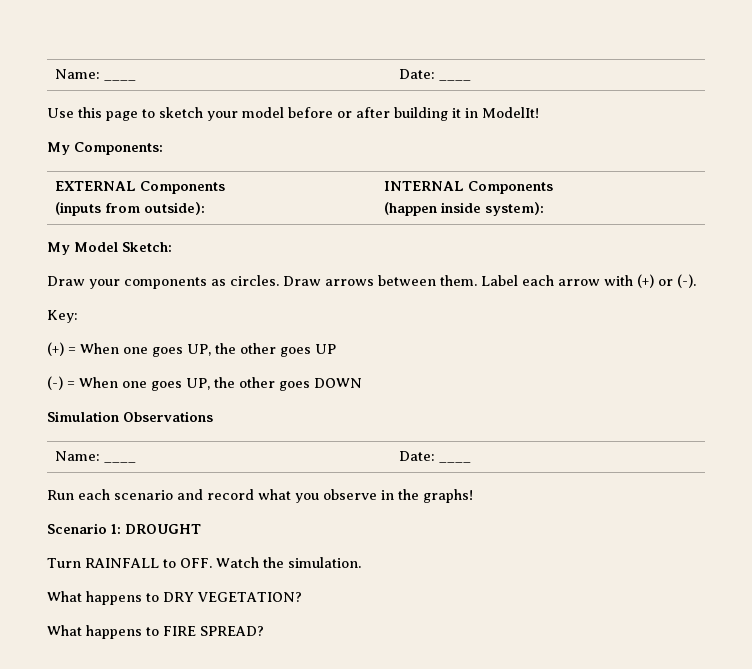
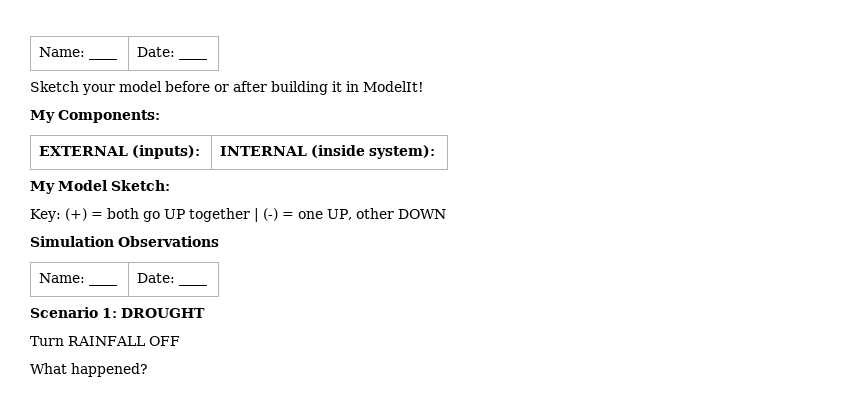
[55,69,101,79] [104,79,137,81] [399,69,436,79] [439,79,472,81] [47,107,203,121] Name: ____ | Date: ____ // Use this page to sketch -> [39,47,86,57] [89,57,118,60] [137,47,176,57] [179,57,208,60] [30,81,79,92] Name: ____ | Date: ____ // Sketch
[140,181,226,194] [55,202,206,216] [384,181,554,194] [384,202,545,216] [47,242,172,255] [47,274,696,289] Components // (inputs from outside): | INTERNAL Components // (happen inside system): // My Model Sketch: // Draw your components as circles. Draw arrows between them. Label each arrow with (+) or (-). -> [132,145,201,159] [220,145,436,159] [30,180,170,194] (inputs): | INTERNAL (inside system): // My Model Sketch:
(78, 316) // -> (61, 215) none
[80,343,336,357] [47,376,310,391] When one goes UP, the other goes UP // (-) = When one goes UP, the other goes -> [107,208,394,222] both go UP together | (-) = one UP, other
[47,489,473,503] // Run each scenario and record what you observe in the graphs! -> (208, 284) none
[163,557,361,568] [47,591,302,605] [47,625,264,639] to OFF. Watch the simulation. // What happens to DRY VEGETATION? // What happens to FIRE SPREAD? -> [148,336,180,346] [30,363,148,377] OFF // What happened?

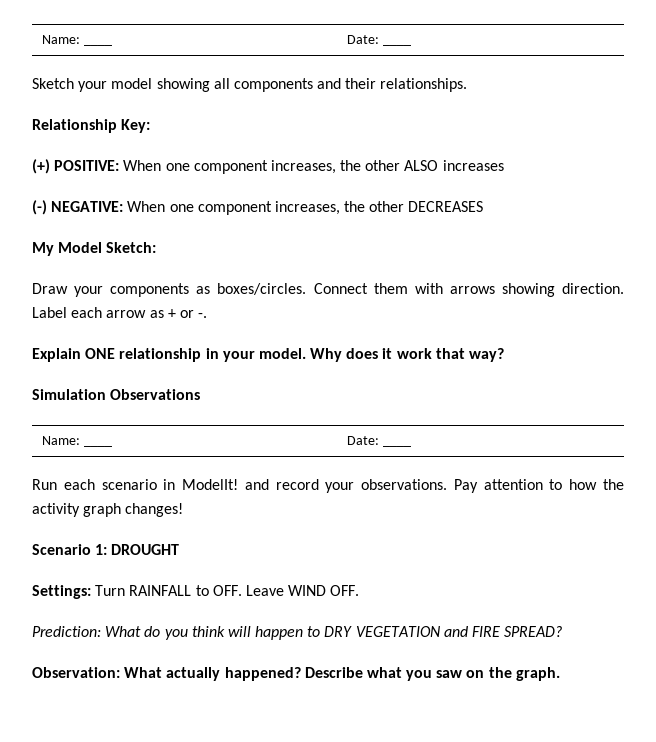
[165,81,424,95] [30,110,160,123] [39,145,201,159] [220,145,436,159] [30,180,170,194] [30,208,446,222] before or after building it in ModelIt! // My Components: // EXTERNAL (inputs): | INTERNAL (inside system): // My Model Sketch: // Key: (+) = both go UP together | (-) = one UP, other DOWN -> [156,78,468,92] [32,119,151,133] [32,159,504,174] [32,200,484,215] [32,242,157,256] [32,283,625,297] [32,307,208,318] [32,348,505,362] showing all components and their relationships. // Relationship Key: // (+) POSITIVE: When one component increases, the other ALSO increases // (-) NEGATIVE: When one component increases, the other DECREASES // My Model Sketch: // Draw your components as boxes/circles. Connect them with arrows showing direction. Label each arrow as + or -. // Explain ONE relationship in your model. Why does it work that way?
(208, 284) none -> [32,479,624,493] [32,503,184,517] // Run each scenario in ModelIt! and record your observations. Pay attention to how the activity graph changes!
(205, 313) none -> [32,585,91,599] Settings:
[148,336,180,346] [30,363,148,377] OFF // What happened? -> [195,585,360,596] [32,626,563,640] [32,667,560,681] to OFF. Leave WIND OFF. // Prediction: What do you think will happen to DRY VEGETATION and FIRE SPREAD? // Observation: What actually happened? Describe what you saw on the graph.

